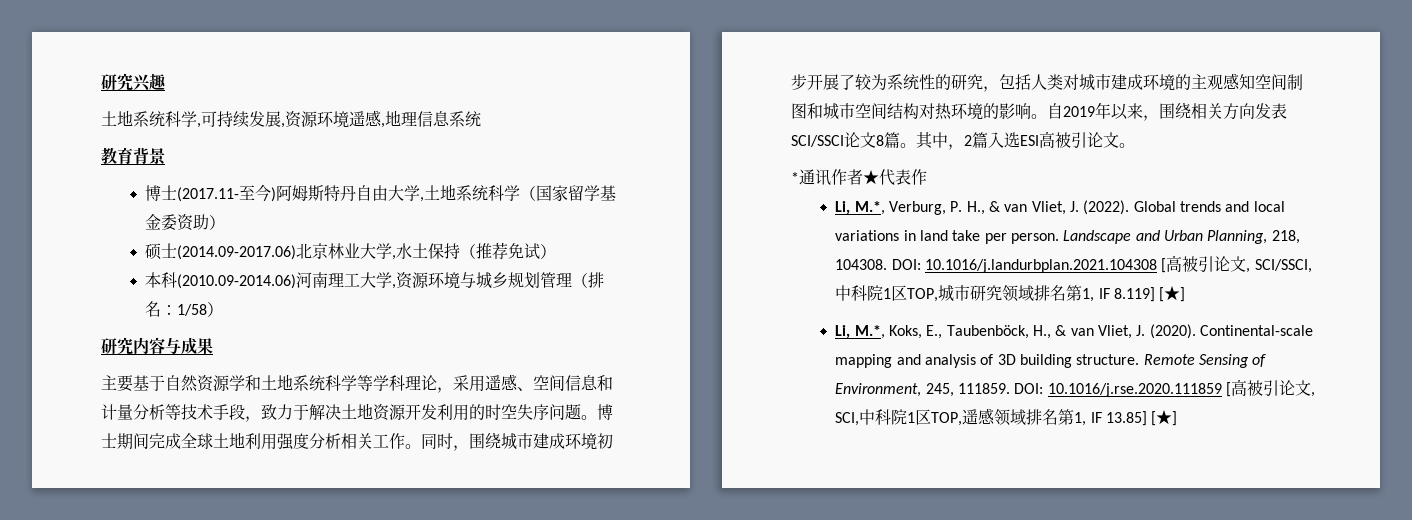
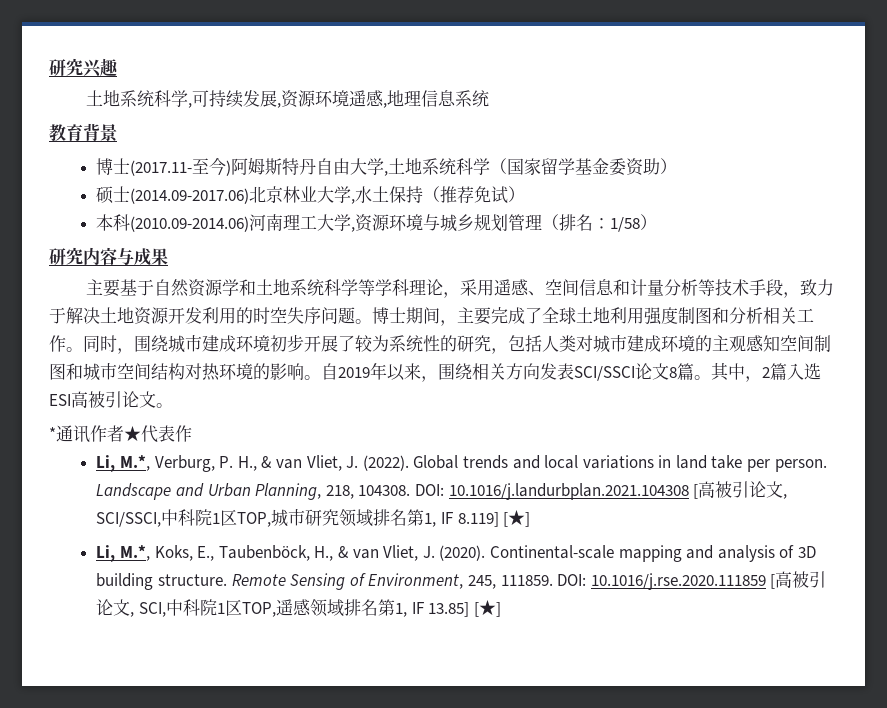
[149,433,181,449] 完成 -> [440,307,542,326] ，主要完成了
(309, 441) none -> [678,307,729,324] 制图和

